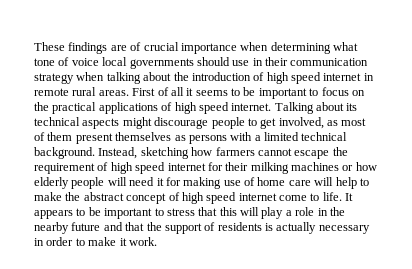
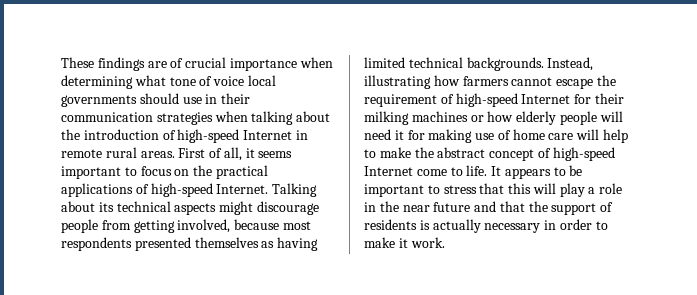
[34,73,74,84] strategy -> [156,112,213,125] strategies
[266,72,362,84] high speed internet -> [177,129,293,143] high-speed Internet
[170,87,184,96] all -> [223,147,242,161] all,
[231,87,256,96] to be -> (293, 154) none
[174,102,272,114] high speed internet. -> [150,183,269,197] high-speed Internet.
[247,117,367,129] [34,132,348,144] [34,147,189,159] to get involved, as most of them present themselves as persons with a limited technical background. Instead, sketching -> [101,219,311,233] [61,237,319,251] [364,57,594,71] [364,75,431,89] from getting involved, because most respondents presented themselves as having limited technical backgrounds. Instead, illustrating
[110,162,206,174] high speed internet -> [455,93,571,107] high-speed Internet
[181,192,277,204] high speed internet -> [552,147,615,161] [364,166,413,176] high-speed Internet
[34,222,69,234] nearby -> [402,205,430,212] near

